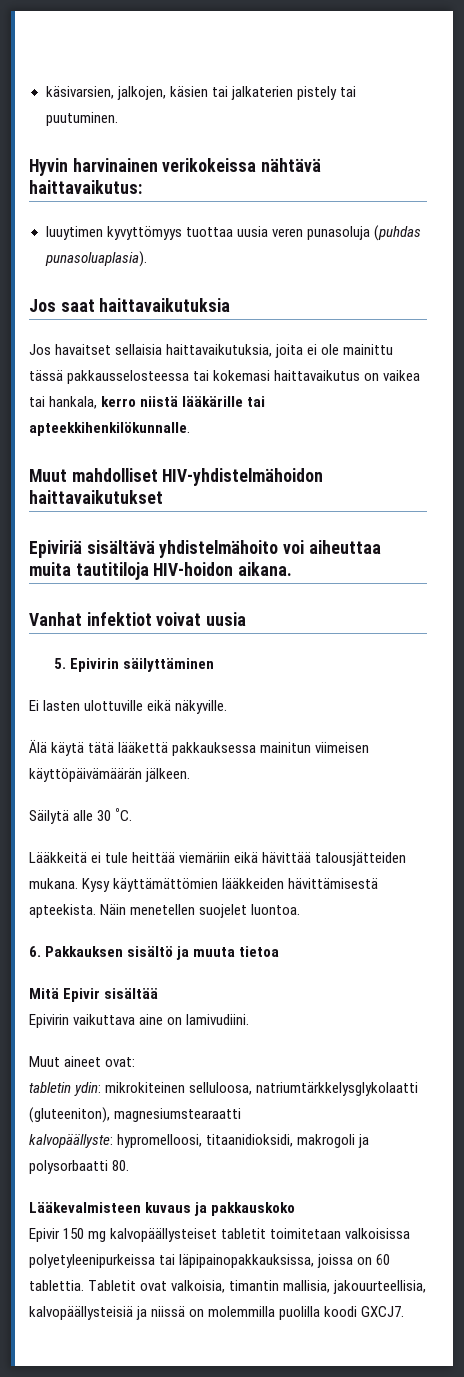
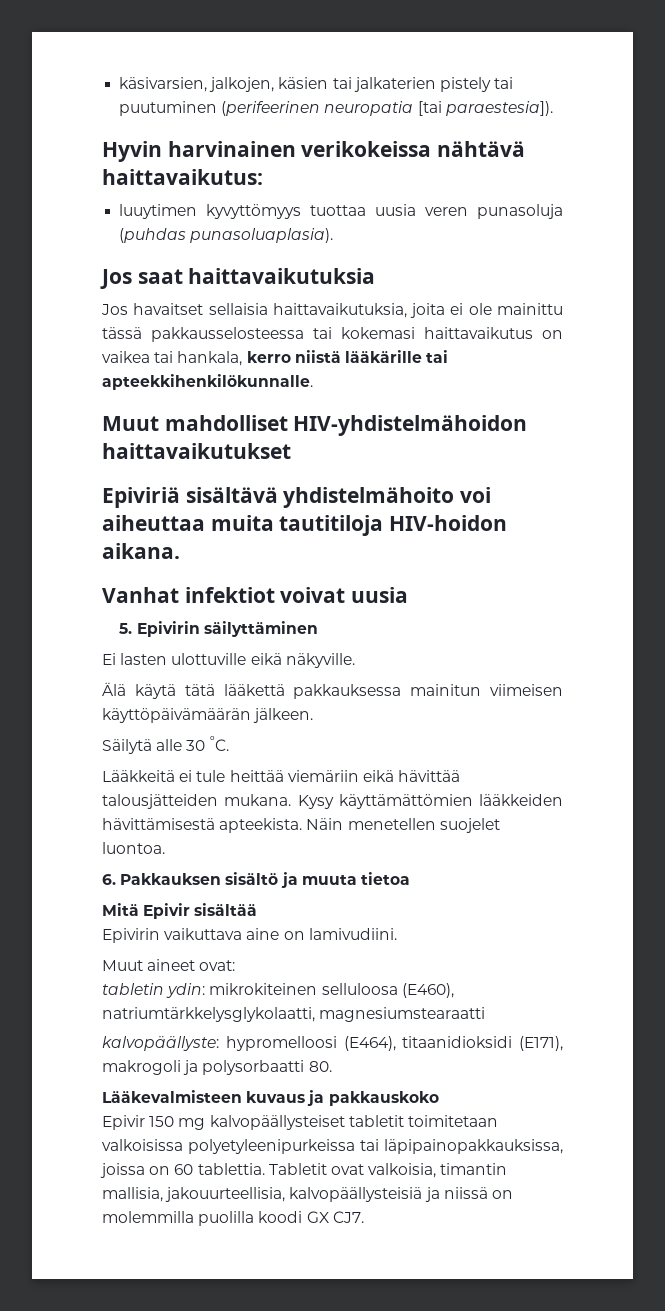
[45,112,118,126] puutuminen. -> [119,101,553,116] puutuminen (perifeerinen neuropatia [tai paraestesia]).
[189,1082,419,1096] [29,1107,110,1123] selluloosa, natriumtärkkelysglykolaatti (gluteeniton), -> [321,983,454,998] [102,1007,315,1022] selluloosa (E460), natriumtärkkelysglykolaatti,
[117,1134,294,1148] hypromelloosi, titaanidioksidi, -> [225,1036,563,1051] hypromelloosi (E464), titaanidioksidi (E171),
[361,1306,405,1317] GXCJ7. -> [306,1211,364,1223] GX CJ7.

